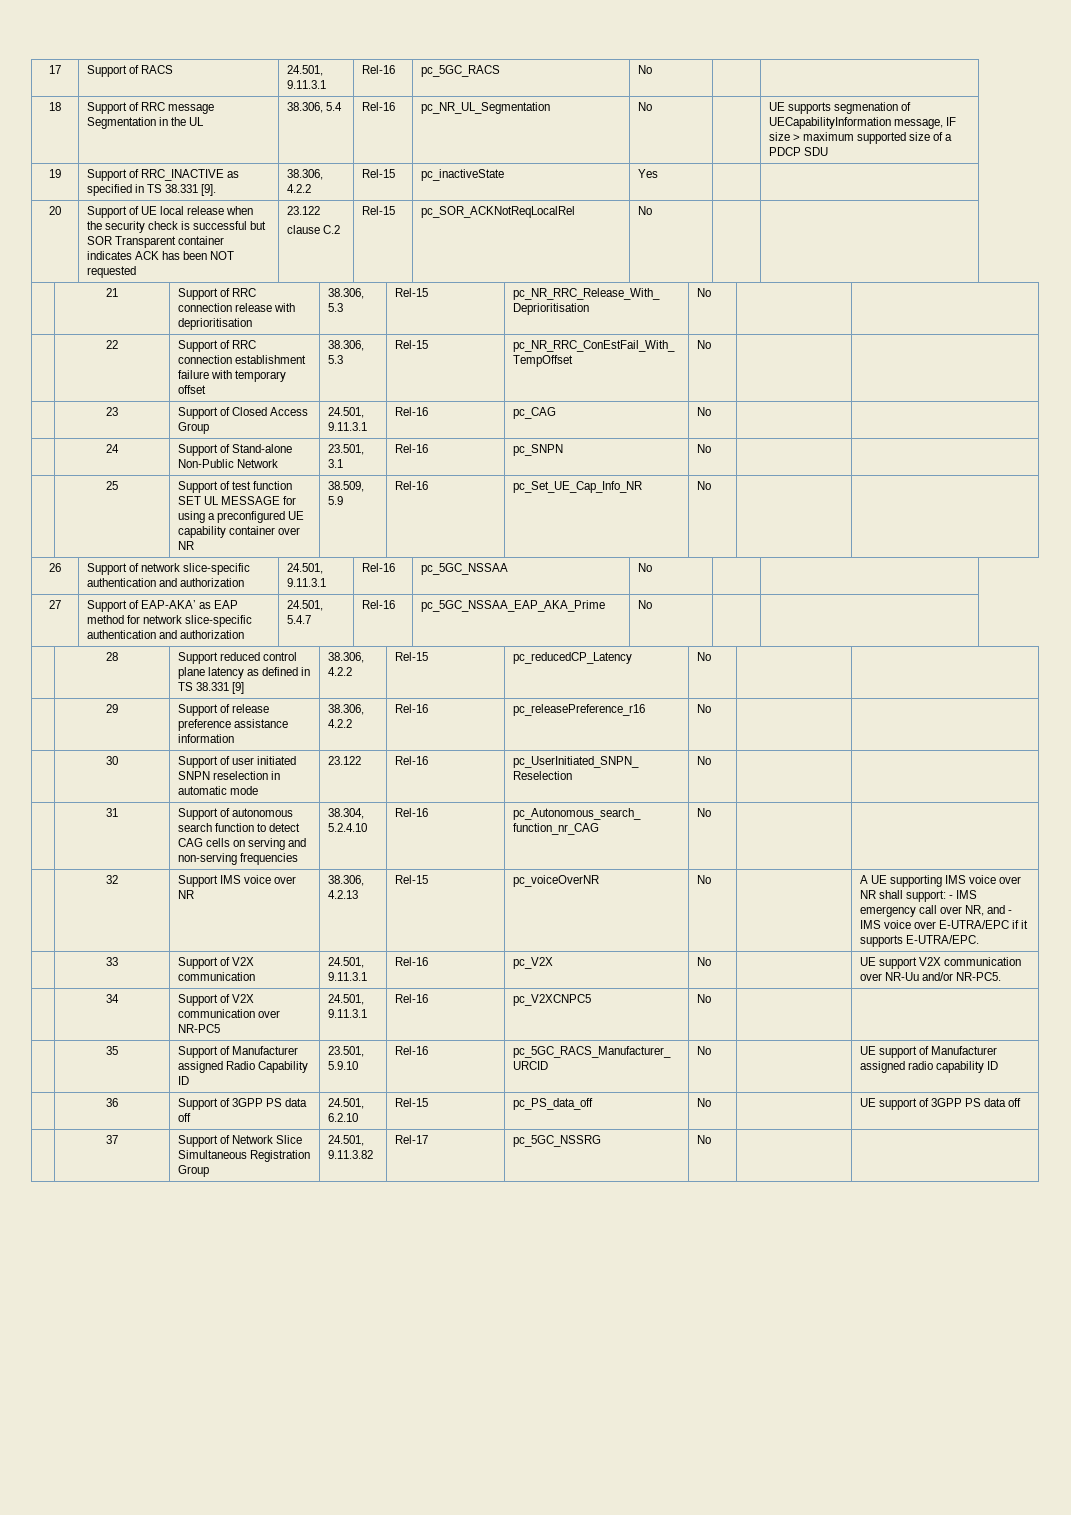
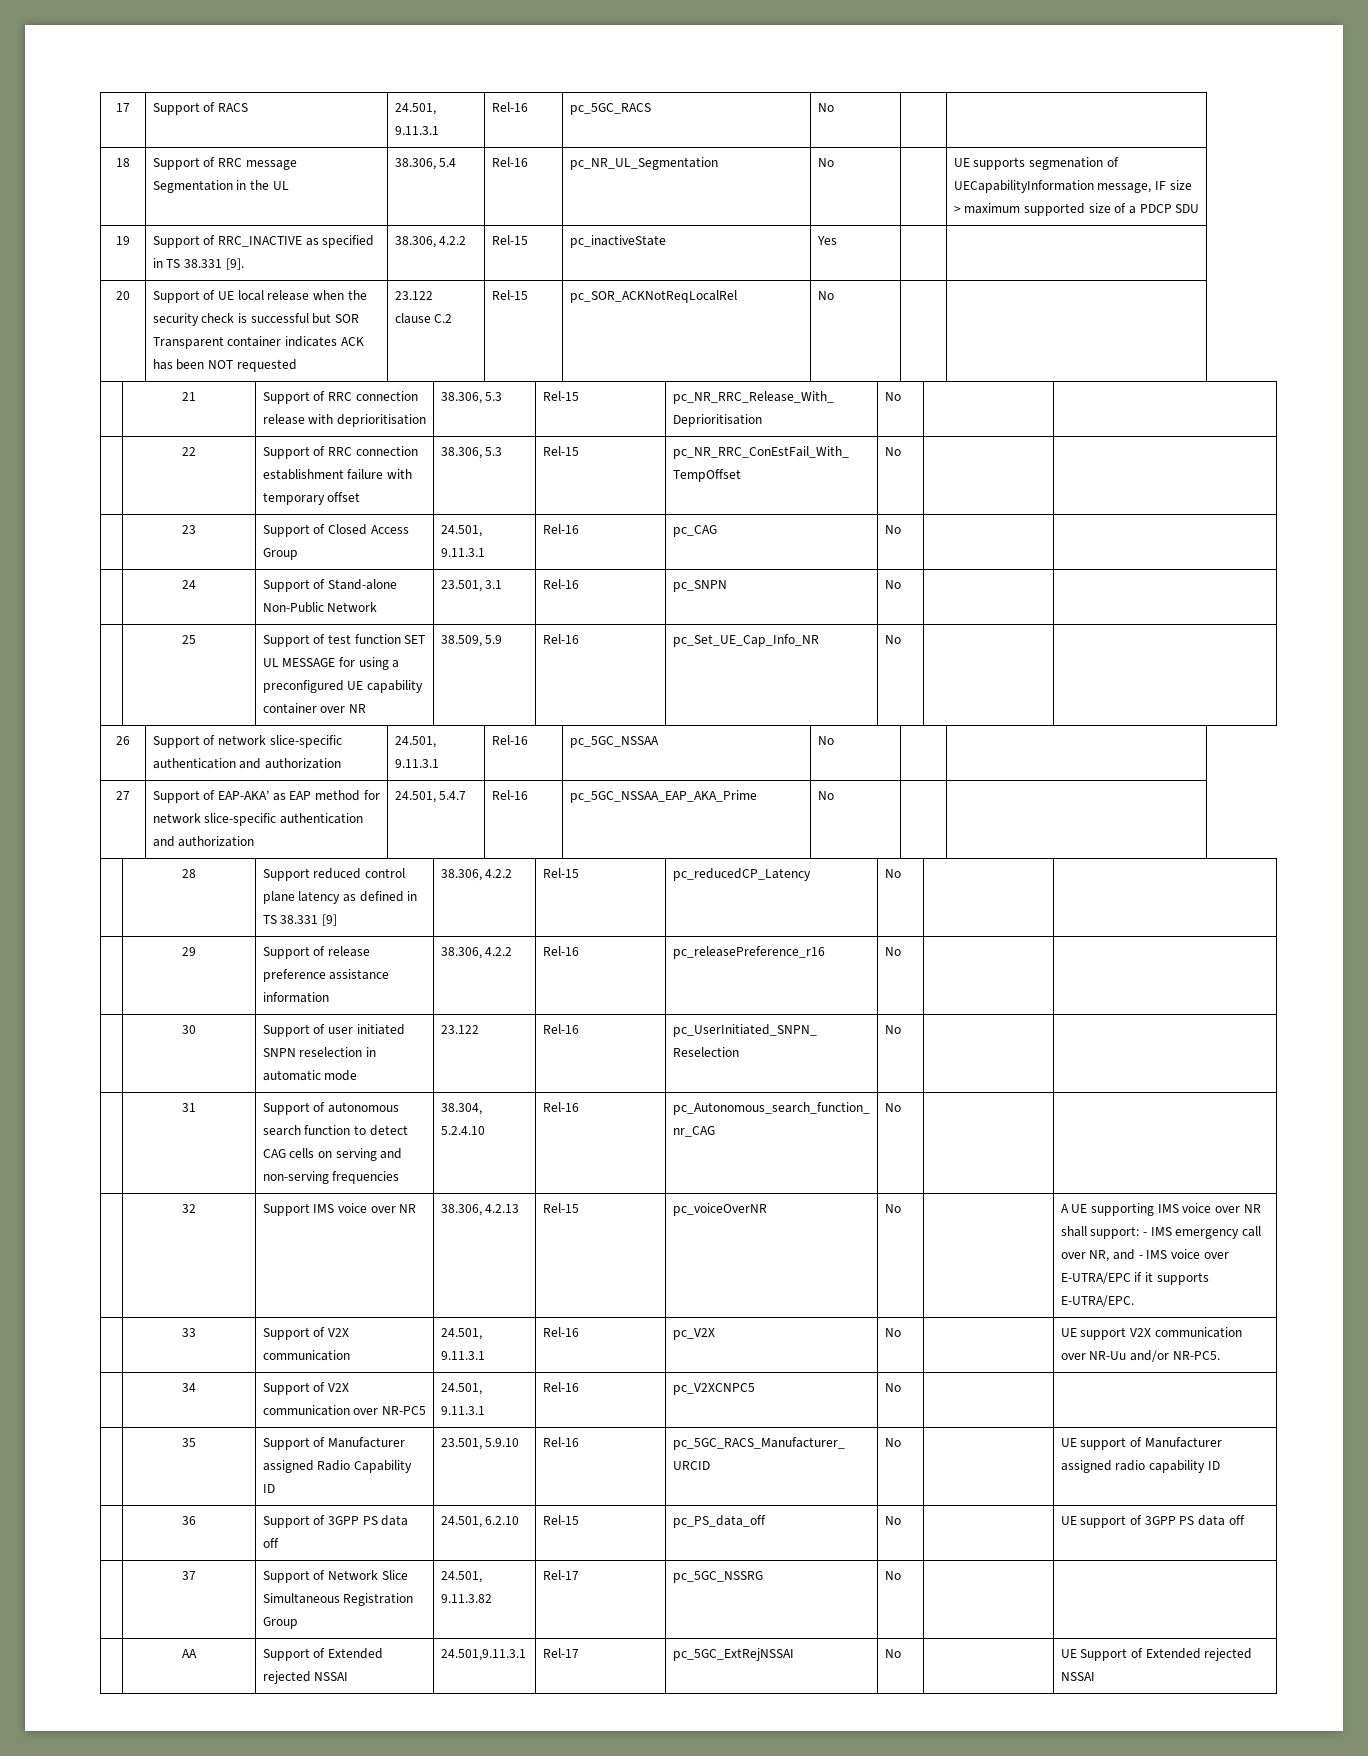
(711, 1139) none -> [182,1649,197,1658] [262,1648,384,1661] [262,1671,349,1684] [440,1649,526,1661] [542,1648,579,1658] [672,1648,794,1661] [884,1649,901,1658] [1060,1648,1253,1661] [1060,1672,1095,1681] // | AA | Support of Extended rejected NSSAI | 24.501,9.11.3.1 | Rel-17 | pc_5GC_ExtRejNSSAI | No | | UE Support of Extended rejected NSSAI

